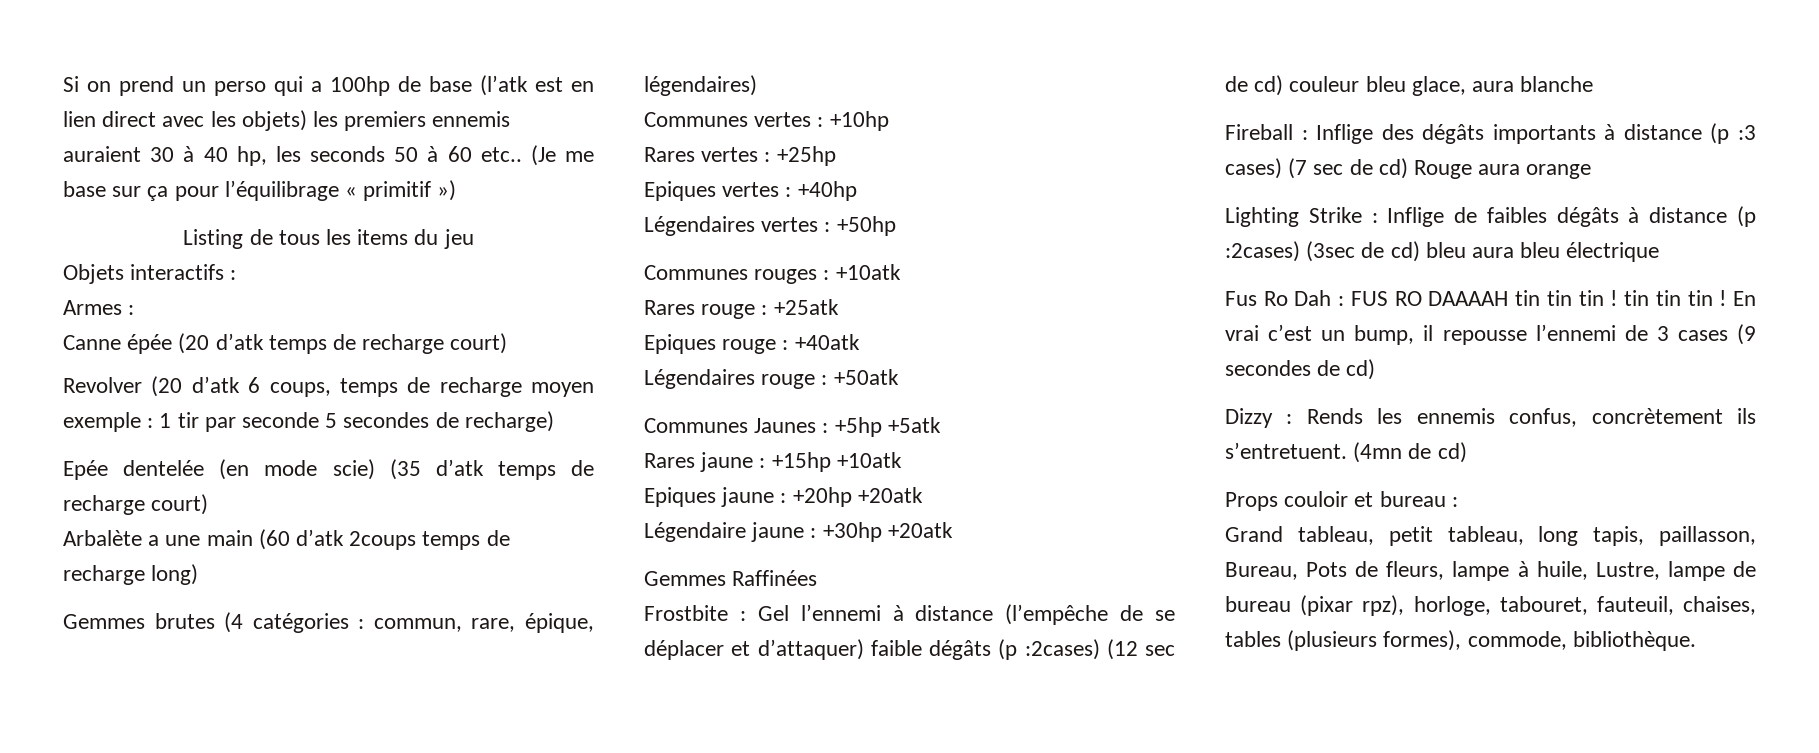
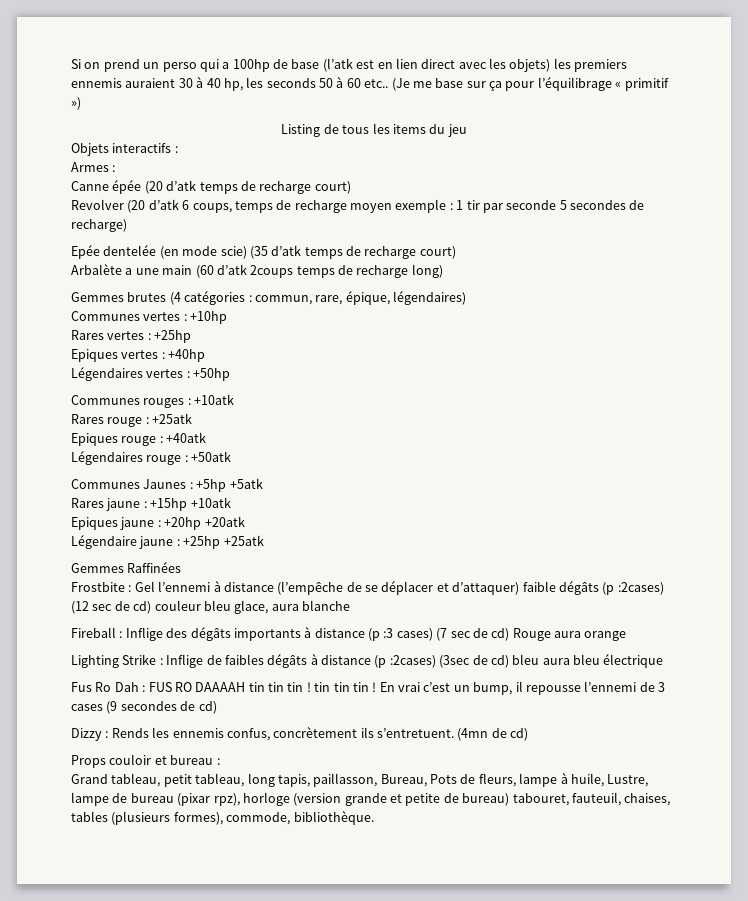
[822,522,953,542] +30hp +20atk -> [183,535,264,549] +25hp +25atk
[1413,596,1491,616] horloge, -> [242,792,510,806] horloge (version grande et petite de bureau)

